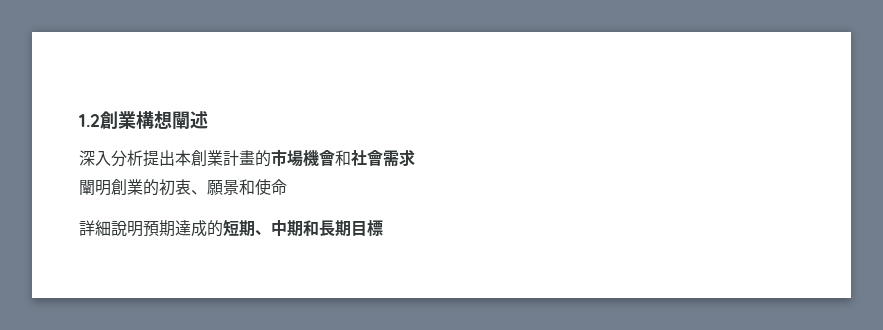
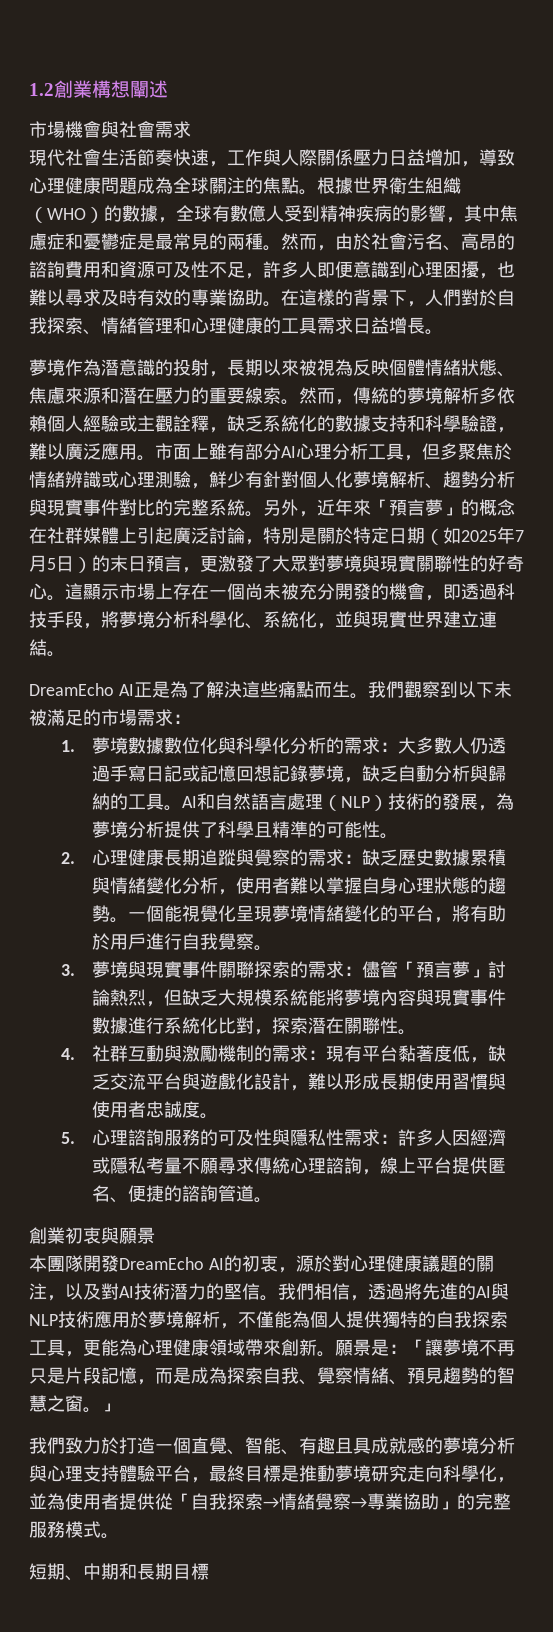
[79,150,271,167] 深入分析提出本創業計畫的 -> (168, 89) none
[335,150,351,166] 和 -> [101,121,119,138] 與
[79,179,287,196] [79,220,223,237] 闡明創業的初衷、願景和使命 // 詳細說明預期達成的 -> [29,149,515,167] [29,177,461,195] [29,205,518,223] [29,233,515,251] [29,261,515,279] [29,289,515,307] [29,317,443,335] [29,359,515,377] [29,387,515,405] [29,415,515,433] [29,443,512,461] [29,471,515,489] [29,499,515,517] [29,527,524,545] [29,555,524,573] [29,583,515,601] [29,611,497,629] [29,639,65,657] [29,681,512,699] [29,709,191,726] [60,737,507,754] [92,765,507,783] [92,793,515,811] [92,821,399,839] [60,849,507,866] [92,877,507,895] [92,905,507,923] [92,933,273,951] [60,961,507,978] [92,989,507,1007] [92,1017,417,1035] [60,1045,507,1063] [92,1073,507,1091] [92,1101,219,1119] [60,1129,507,1146] [92,1157,507,1175] [92,1185,273,1203] [29,1227,155,1244] [29,1255,494,1273] [29,1283,509,1301] [29,1311,508,1329] [29,1339,515,1357] [29,1367,515,1385] [29,1395,119,1413] [29,1437,515,1455] [29,1465,515,1483] [29,1493,511,1510] [29,1521,119,1539] 現代社會生活節奏快速，工作與人際關係壓力日益增加，導致心理健康問題成為全球關注的焦點。根據世界衛生組織（WHO）的數據，全球有數億人受到精神疾病的影響，其中焦慮症和憂鬱症是最常見的兩種。然而，由於社會污名、高昂的諮詢費用和資源可及性不足，許多人即便意識到心理困擾，也難以尋求及時有效的專業協助。在這樣的背景下，人們對於自我探索、情緒管理和心理健康的工具需求日益增長。 // 夢境作為潛意識的投射，長期以來被視為反映個體情緒狀態、焦慮來源和潛在壓力的重要線索。然而，傳統的夢境解析多依賴個人經驗或主觀詮釋，缺乏系統化的數據支持和科學驗證，難以廣泛應用。市面上雖有部分AI心理分析工具，但多聚焦於情緒辨識或心理測驗，鮮少有針對個人化夢境解析、趨勢分析與現實事件對比的完整系統。另外，近年來「預言夢」的概念在社群媒體上引起廣泛討論，特別是關於特定日期（如2025年7月5日）的末日預言，更激發了大眾對夢境與現實關聯性的好奇心。這顯示市場上存在一個尚未被充分開發的機會，即透過科技手段，將夢境分析科學化、系統化，並與現實世界建立連結。 // DreamEcho AI正是為了解決這些痛點而生。我們觀察到以下未被滿足的市場需求： // 1.夢境數據數位化與科學化分析的需求：大多數人仍透過手寫日記或記憶回想記錄夢境，缺乏自動分析與歸納的工具。AI和自然語言處理（NLP）技術的發展，為夢境分析提供了科學且精準的可能性。 // 2.心理健康長期追蹤與覺察的需求：缺乏歷史數據累積與情緒變化分析，使用者難以掌握自身心理狀態的趨勢。一個能視覺化呈現夢境情緒變化的平台，將有助於用戶進行自我覺察。 // 3.夢境與現實事件關聯探索的需求：儘管「預言夢」討論熱烈，但缺乏大規模系統能將夢境內容與現實事件數據進行系統化比對，探索潛在關聯性。 // 4.社群互動與激勵機制的需求：現有平台黏著度低，缺乏交流平台與遊戲化設計，難以形成長期使用習慣與使用者忠誠度。 // 5.心理諮詢服務的可及性與隱私性需求：許多人因經濟或隱私考量不願尋求傳統心理諮詢，線上平台提供匿名、便捷的諮詢管道。 // 創業初衷與願景 // 本團隊開發DreamEcho AI的初衷，源於對心理健康議題的關注，以及對AI技術潛力的堅信。我們相信，透過將先進的AI與NLP技術應用於夢境解析，不僅能為個人提供獨特的自我探索工具，更能為心理健康領域帶來創新。願景是：「讓夢境不再只是片段記憶，而是成為探索自我、覺察情緒、預見趨勢的智慧之窗。」 // 我們致力於打造一個直覺、智能、有趣且具成就感的夢境分析與心理支持體驗平台，最終目標是推動夢境研究走向科學化，並為使用者提供從「自我探索→情緒覺察→專業協助」的完整服務模式。 //

